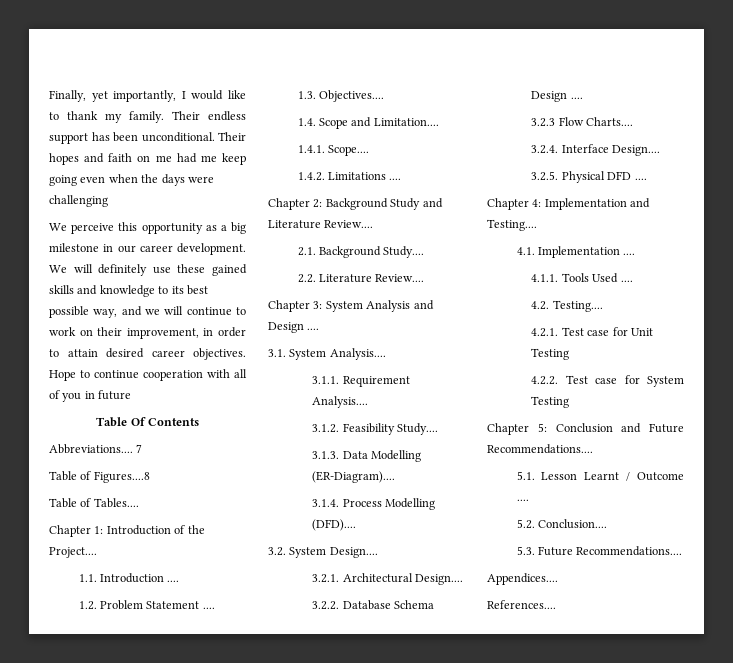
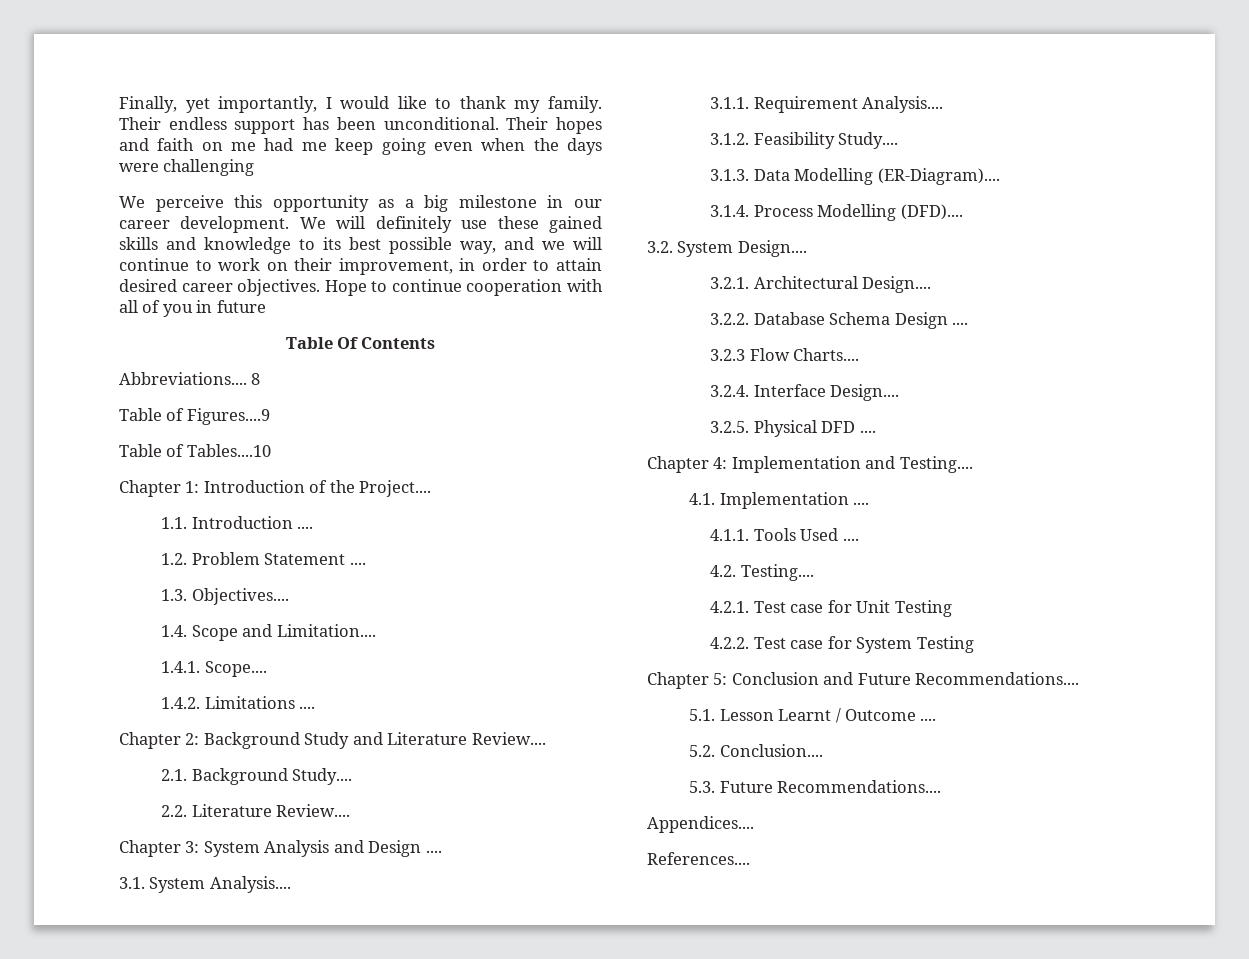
[136,444,143,453] [49,471,150,483] [49,498,139,508] 7 // Table of Figures....8 // Table of Tables.... -> [251,373,261,385] [119,408,270,425] [119,444,271,457] 8 // Table of Figures....9 // Table of Tables....10

